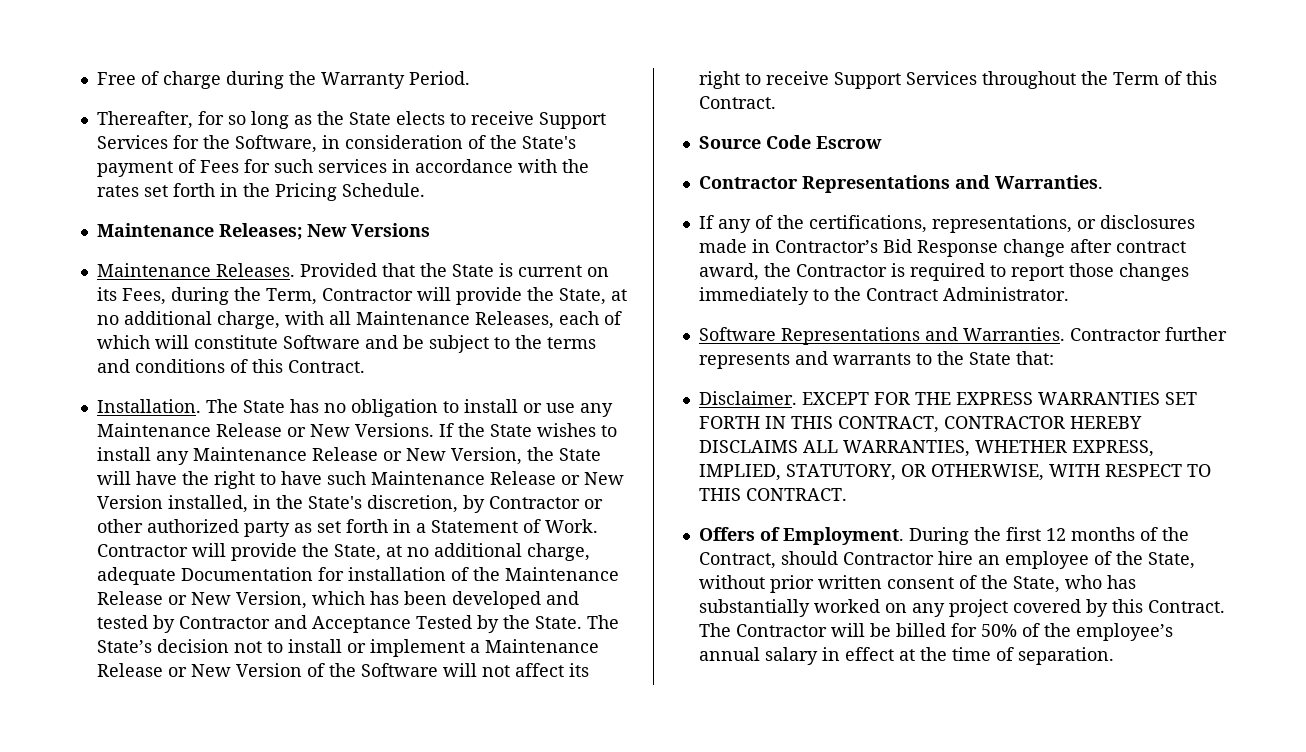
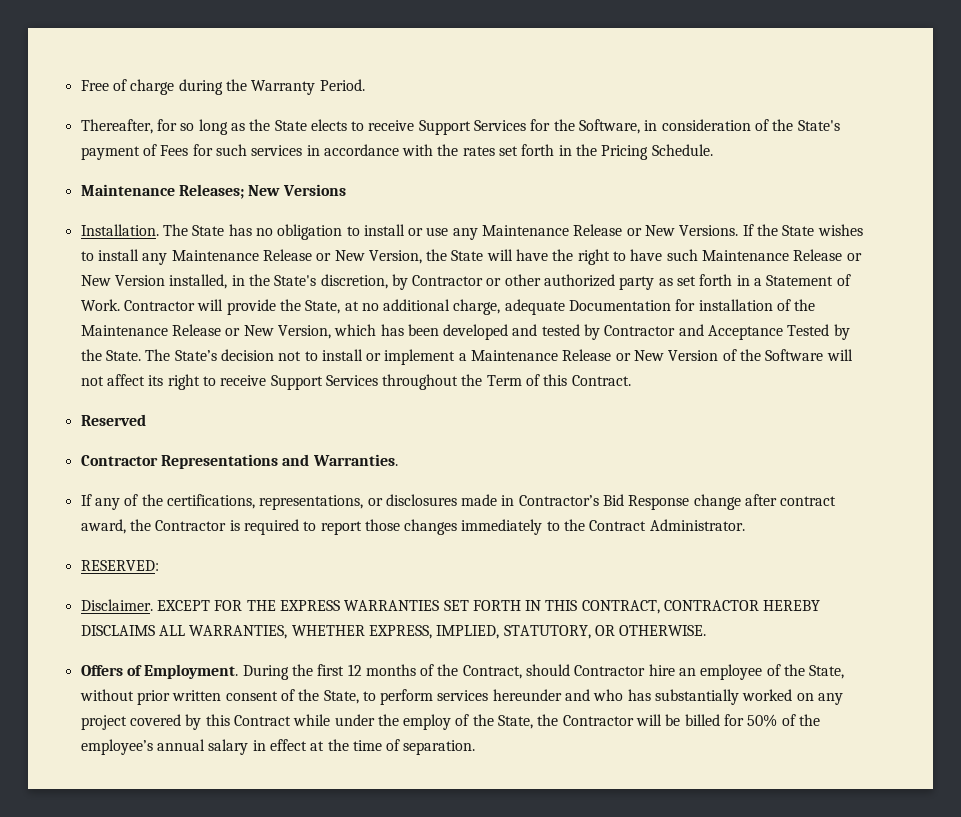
[96,263,609,277] [96,287,627,305] [96,311,622,329] [96,335,596,353] [96,359,365,373] // Maintenance Releases. Provided that the State is current on its Fees, during the Term, Contractor will provide the State, at no additional charge, with all Maintenance Releases, each of which will constitute Software and be subject to the terms and conditions of this Contract. -> (346, 190) none
[698,135,882,149] Source Code Escrow -> [80,414,146,426] Reserved
[698,327,1227,345] [698,351,1054,369] Software Representations and Warranties. Contractor further represents and warrants to the State that: -> [80,560,159,571] RESERVED:
[930,464,1211,481] [698,488,847,501] OTHERWISE, WITH RESPECT TO THIS CONTRACT. -> [619,625,707,636] OTHERWISE.
(1060, 584) none -> [362,689,591,705] to perform services hereunder and
[1147,600,1225,613] [698,623,731,637] Contract. The -> [233,714,559,730] Contract while under the employ of the State, the

